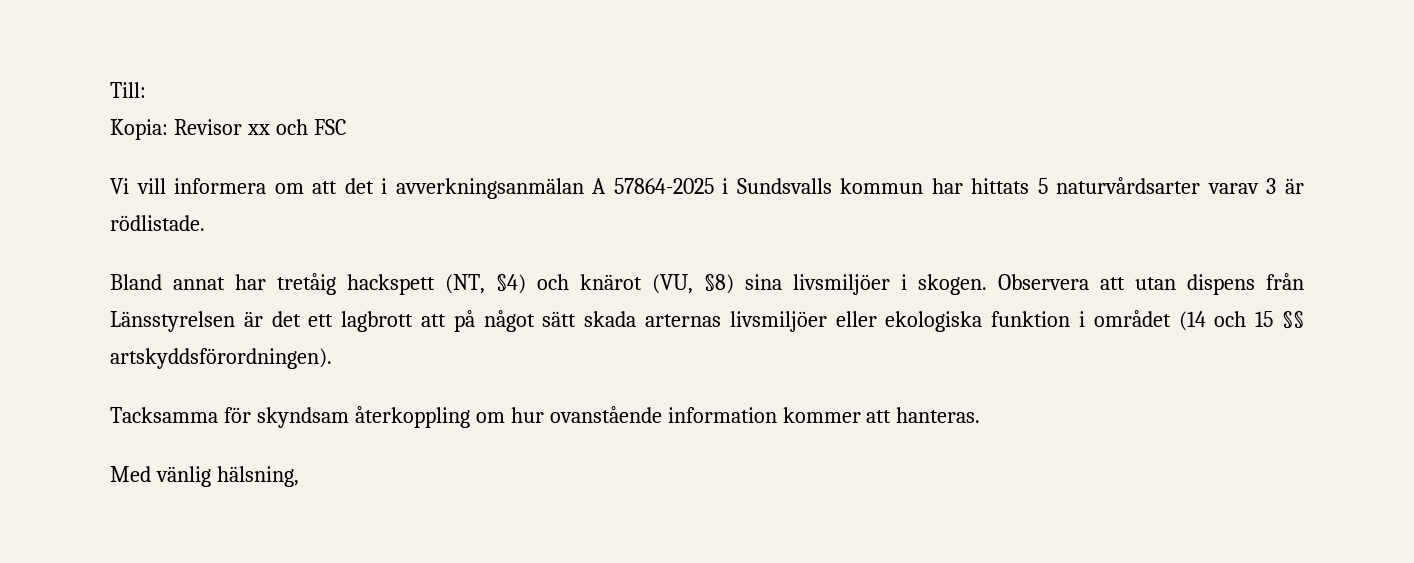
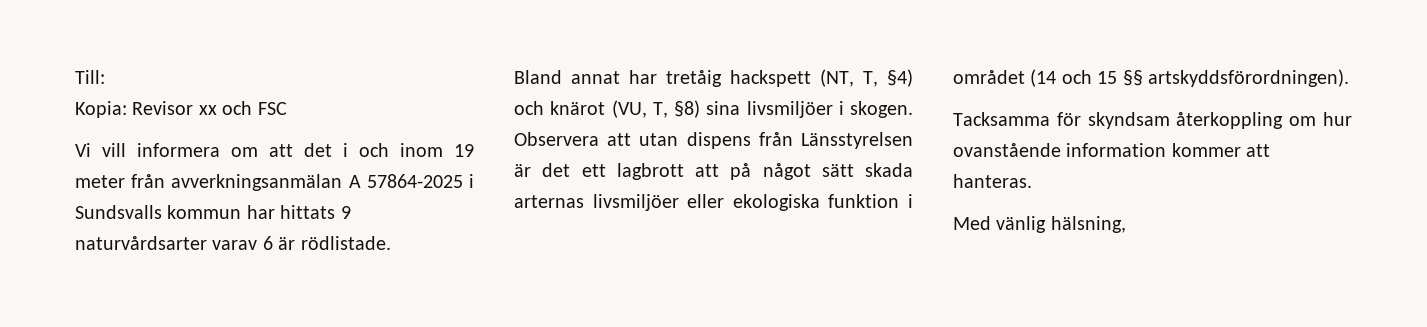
(388, 186) none -> [359,143,474,157] [75,174,166,188] och inom 19 meter från
[1037,178,1048,194] 5 -> [340,206,351,219] 9
[1266,178,1277,194] 3 -> [262,236,273,250] 6
(485, 284) none -> [863,71,878,87] T,
(693, 284) none -> [652,102,668,118] T,

